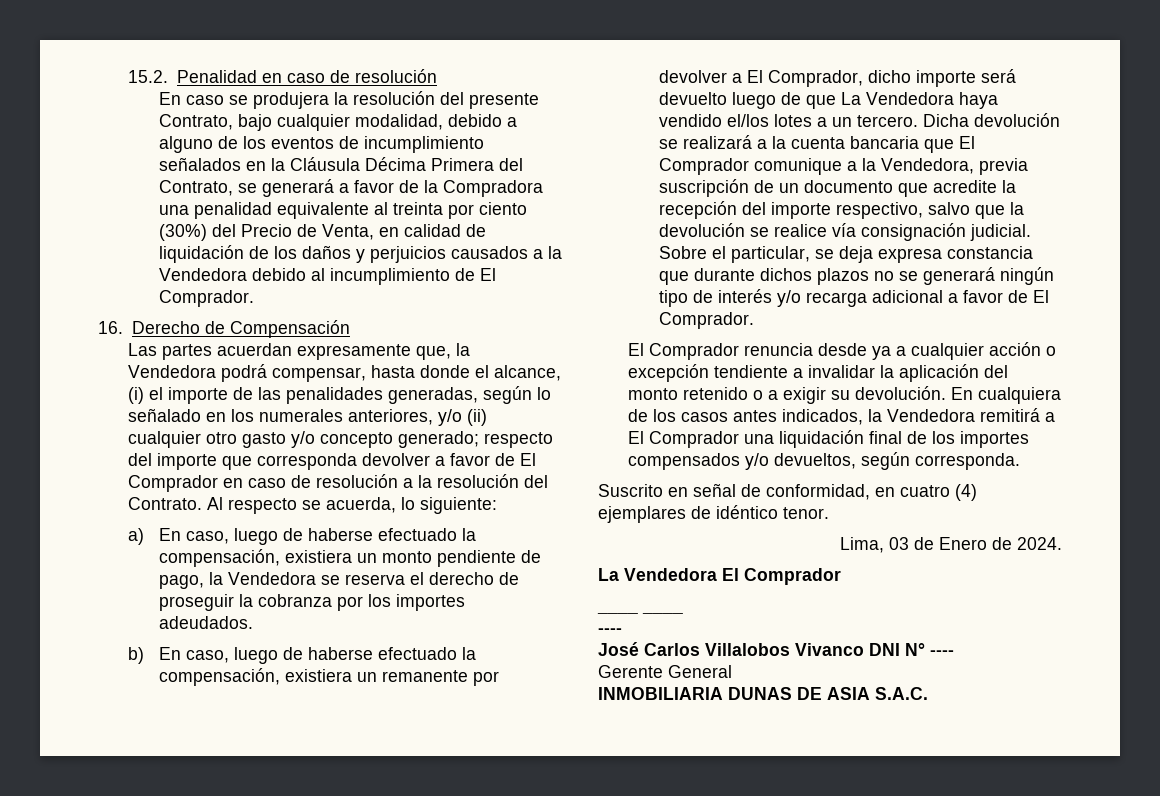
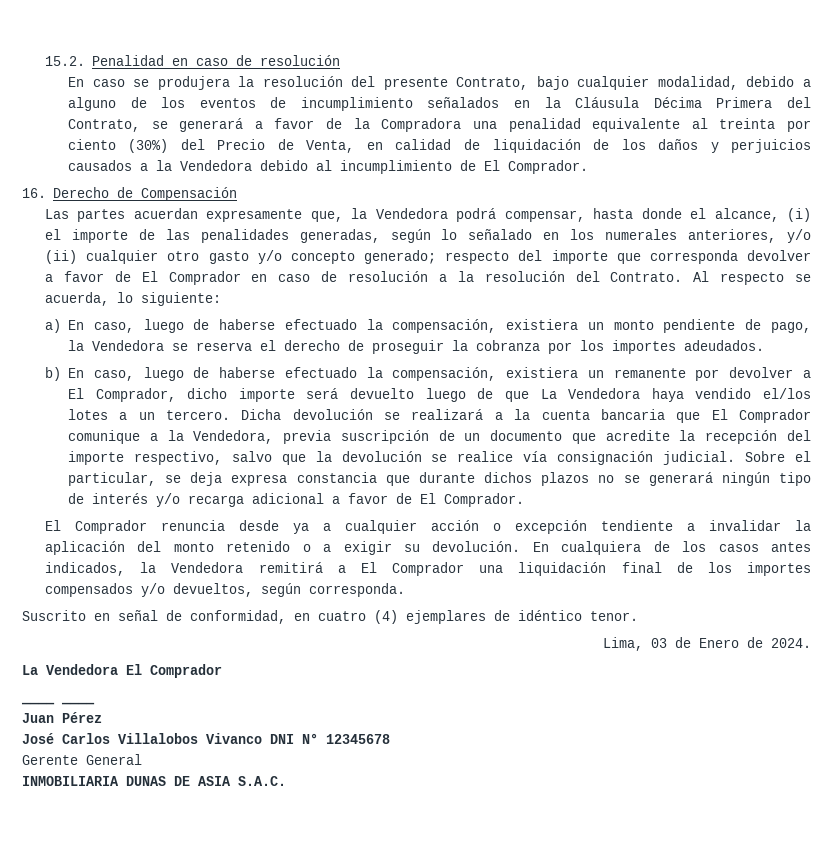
[598,628,622,634] ---- -> [22,712,102,723] Juan Pérez
[930,650,954,656] ---- -> [326,734,390,744] 12345678

